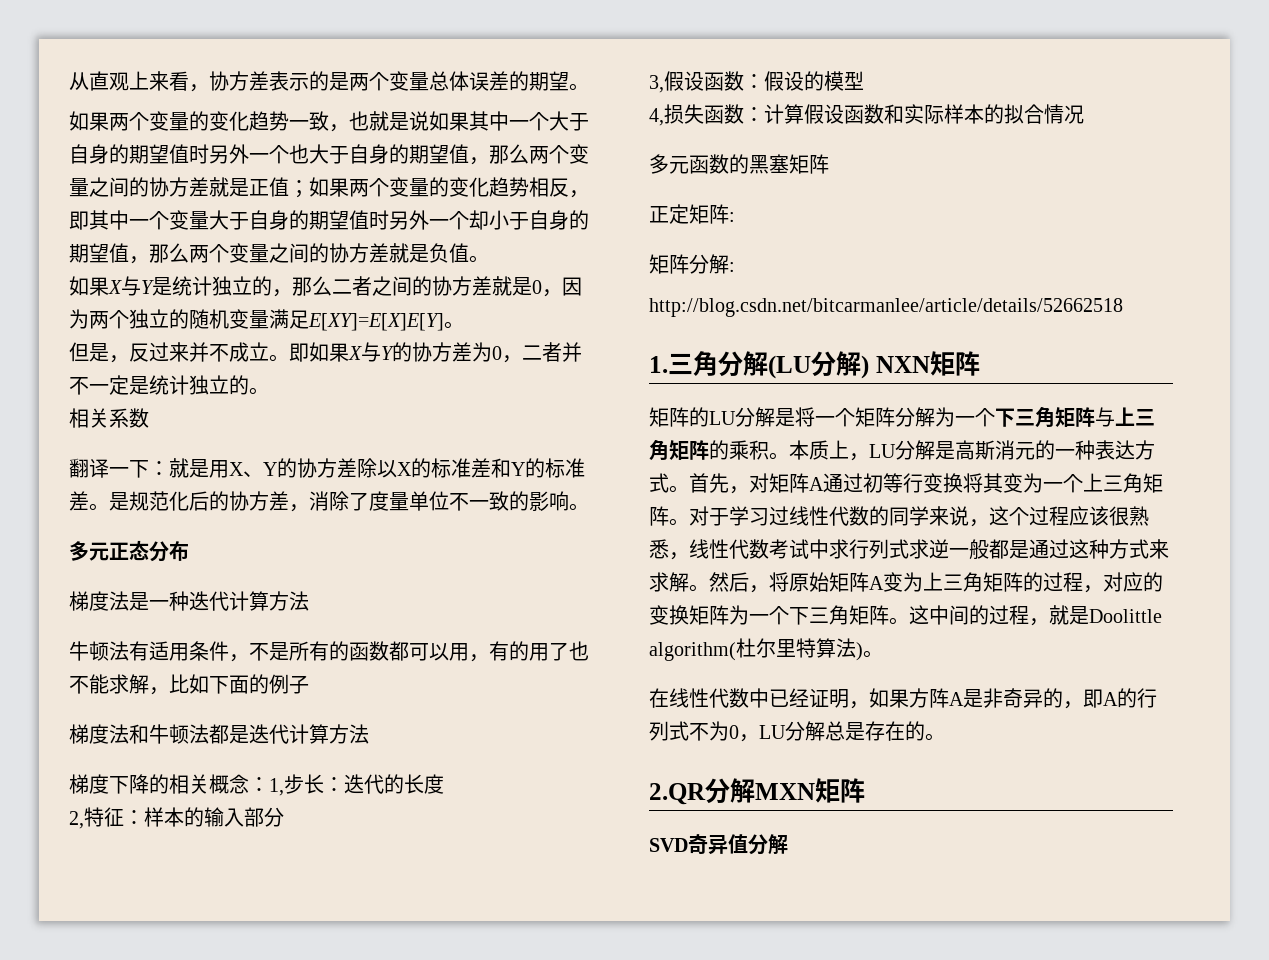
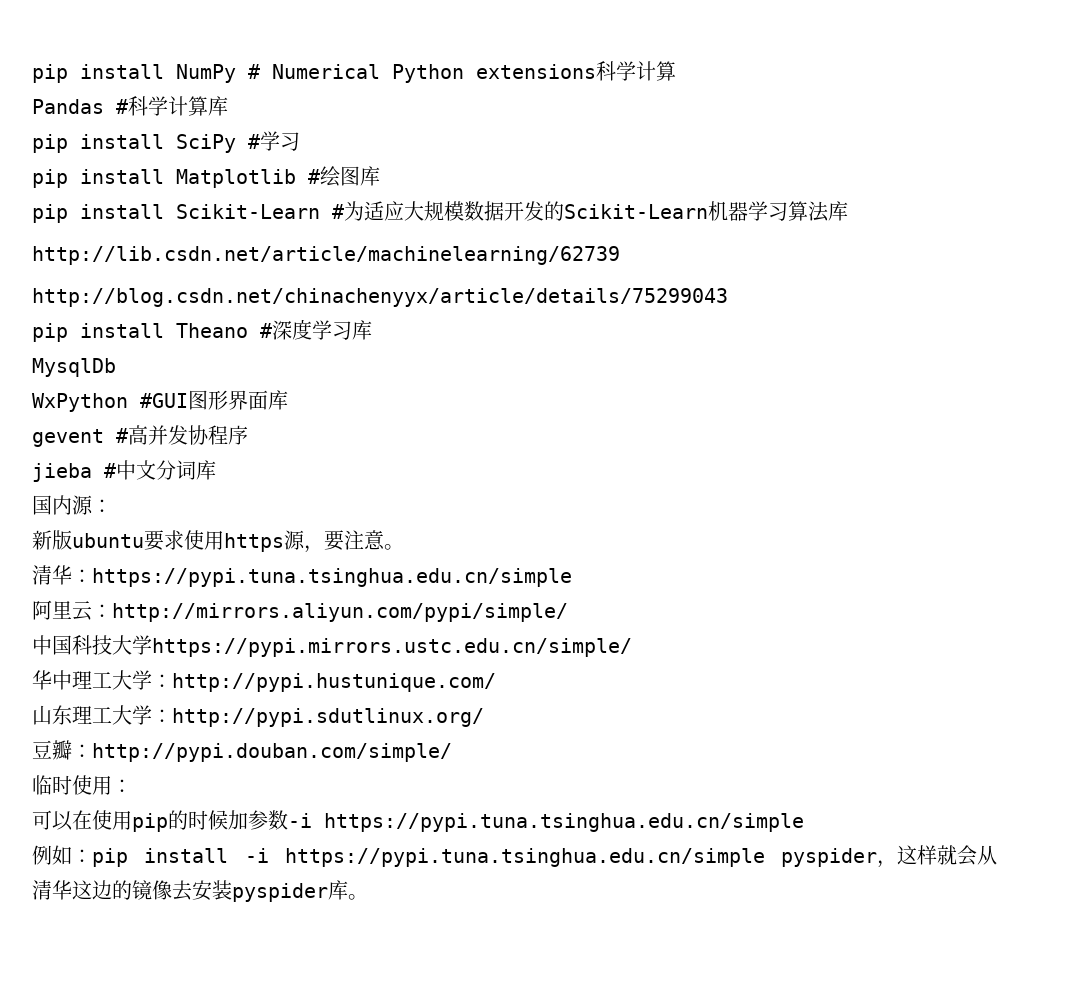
[69,71,589,92] [69,111,589,132] [69,144,589,165] [69,177,589,198] [69,210,589,230] [69,243,489,264] [69,276,582,297] [69,309,464,331] [69,342,582,363] [69,375,269,395] [69,408,149,428] [69,458,585,478] [69,491,589,512] [69,540,189,562] [69,591,309,611] [69,641,589,662] [69,674,309,695] [69,724,369,744] [69,774,444,796] [69,807,284,829] [649,71,864,93] [649,104,1084,126] [649,154,829,174] [649,204,735,224] [649,254,735,274] [649,298,1123,317] [649,351,980,379] [649,406,1155,428] [649,439,1155,461] [649,473,1163,494] [649,506,1149,527] [649,539,1169,560] [649,572,1163,593] [649,605,1162,626] [649,638,883,661] [649,688,1157,709] [649,721,945,742] [649,778,865,805] [649,834,788,855] 从直观上来看，协方差表示的是两个变量总体误差的期望。 // 如果两个变量的变化趋势一致，也就是说如果其中一个大于自身的期望值时另外一个也大于自身的期望值，那么两个变量之间的协方差就是正值；如果两个变量的变化趋势相反，即其中一个变量大于自身的期望值时另外一个却小于自身的期望值，那么两个变量之间的协方差就是负值。 // 如果X与Y是统计独立的，那么二者之间的协方差就是0，因为两个独立的随机变量满足E[XY]=E[X]E[Y]。 // 但是，反过来并不成立。即如果X与Y的协方差为0，二者并不一定是统计独立的。 // 相关系数 // 翻译一下：就是用X、Y的协方差除以X的标准差和Y的标准差。是规范化后的协方差，消除了度量单位不一致的影响。 // 多元正态分布 // 梯度法是一种迭代计算方法 // 牛顿法有适用条件，不是所有的函数都可以用，有的用了也不能求解，比如下面的例子 // 梯度法和牛顿法都是迭代计算方法 // 梯度下降的相关概念：1,步长：迭代的长度 // 2,特征：样本的输入部分 // 3,假设函数：假设的模型 // 4,损失函数：计算假设函数和实际样本的拟合情况 // 多元函数的黑塞矩阵 // 正定矩阵: // 矩阵分解: // http://blog.csdn.net/bitcarmanlee/article/details/52662518 // 1.三角分解(LU分解) NXN矩阵 // 矩阵的LU分解是将一个矩阵分解为一个下三角矩阵与上三角矩阵的乘积。本质上，LU分解是高斯消元的一种表达方式。首先，对矩阵A通过初等行变换将其变为一个上三角矩阵。对于学习过线性代数的同学来说，这个过程应该很熟悉，线性代数考试中求行列式求逆一般都是通过这种方式来求解。然后，将原始矩阵A变为上三角矩阵的过程，对应的变换矩阵为一个下三角矩阵。这中间的过程，就是Doolittle algorithm(杜尔里特算法)。 // 在线性代数中已经证明，如果方阵A是非奇异的，即A的行列式不为0，LU分解总是存在的。 // 2.QR分解MXN矩阵 // SVD奇异值分解 -> [32,61,676,83] [32,96,228,116] [32,131,300,153] [32,166,380,188] [32,201,848,223] [32,246,620,265] [32,288,728,307] [32,319,372,342] [32,358,116,377] [32,390,288,412] [32,425,248,447] [32,460,216,482] [32,495,112,515] [32,530,404,553] [32,565,572,587] [32,600,568,622] [32,635,632,657] [32,670,496,692] [32,705,484,727] [32,740,452,762] [32,775,132,795] [32,810,804,832] [32,845,997,868] [32,880,368,902] pip install NumPy # Numerical Python extensions科学计算 // Pandas #科学计算库 // pip install SciPy #学习 // pip install Matplotlib #绘图库 // pip install Scikit-Learn #为适应大规模数据开发的Scikit-Learn机器学习算法库 // http://lib.csdn.net/article/machinelearning/62739 // http://blog.csdn.net/chinachenyyx/article/details/75299043 // pip install Theano #深度学习库 // MysqlDb // WxPython #GUI图形界面库 // gevent #高并发协程序 // jieba #中文分词库 // 国内源： // 新版ubuntu要求使用https源，要注意。 // 清华：https://pypi.tuna.tsinghua.edu.cn/simple // 阿里云：http://mirrors.aliyun.com/pypi/simple/ // 中国科技大学https://pypi.mirrors.ustc.edu.cn/simple/ // 华中理工大学：http://pypi.hustunique.com/ // 山东理工大学：http://pypi.sdutlinux.org/ // 豆瓣：http://pypi.douban.com/simple/ // 临时使用： // 可以在使用pip的时候加参数-i https://pypi.tuna.tsinghua.edu.cn/simple // 例如：pip install -i https://pypi.tuna.tsinghua.edu.cn/simple pyspider，这样就会从清华这边的镜像去安装pyspider库。

